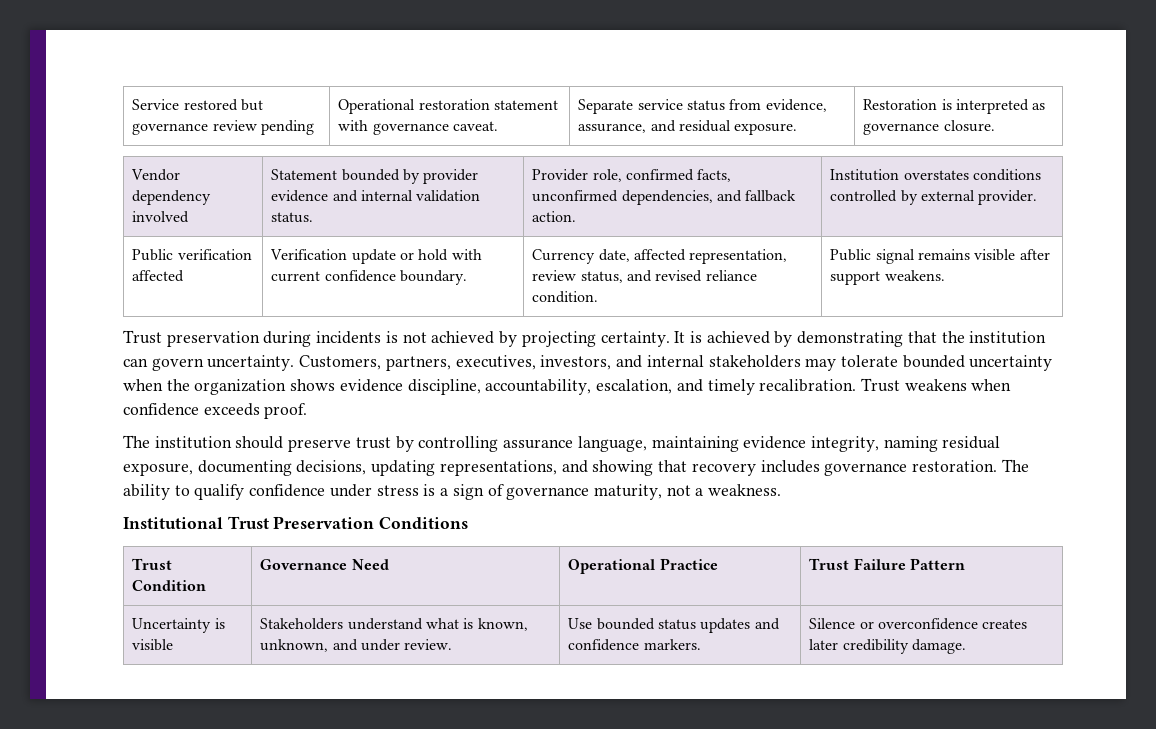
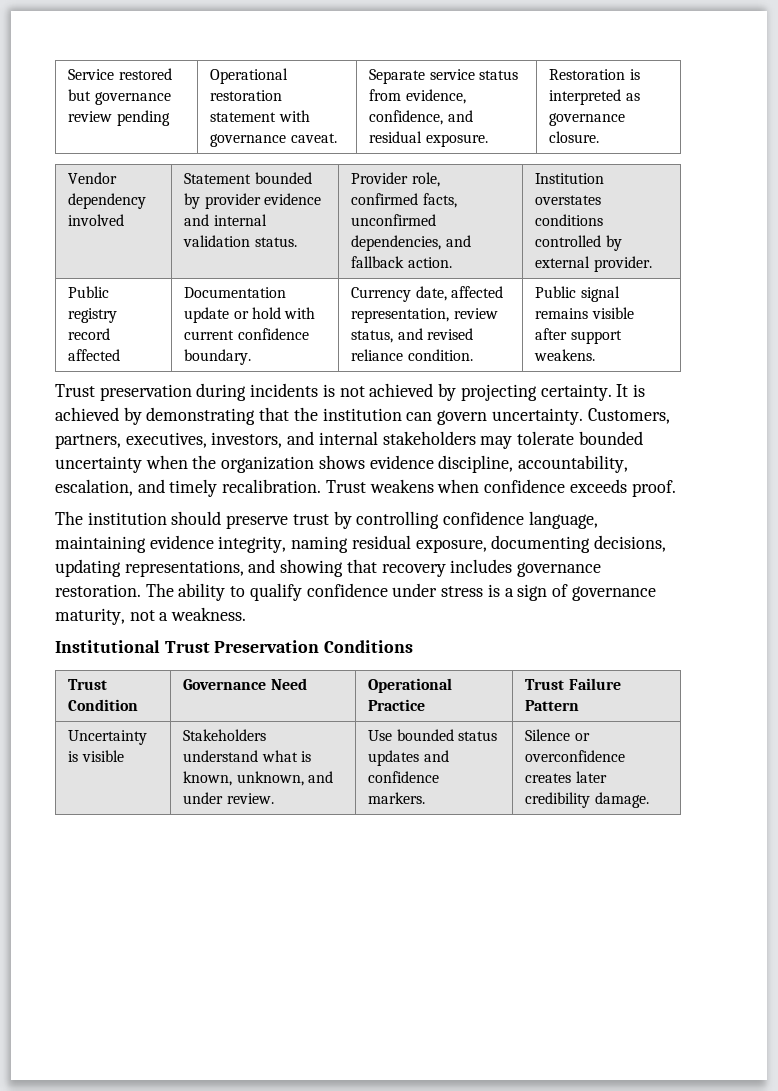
[578,123,647,133] assurance, -> [369,110,444,125] confidence,
[177,249,252,260] verification -> [68,308,118,323] [68,328,111,340] registry record
[270,249,348,260] Verification -> [184,287,287,298] Documentation
[503,439,574,449] assurance -> [443,511,525,525] confidence

